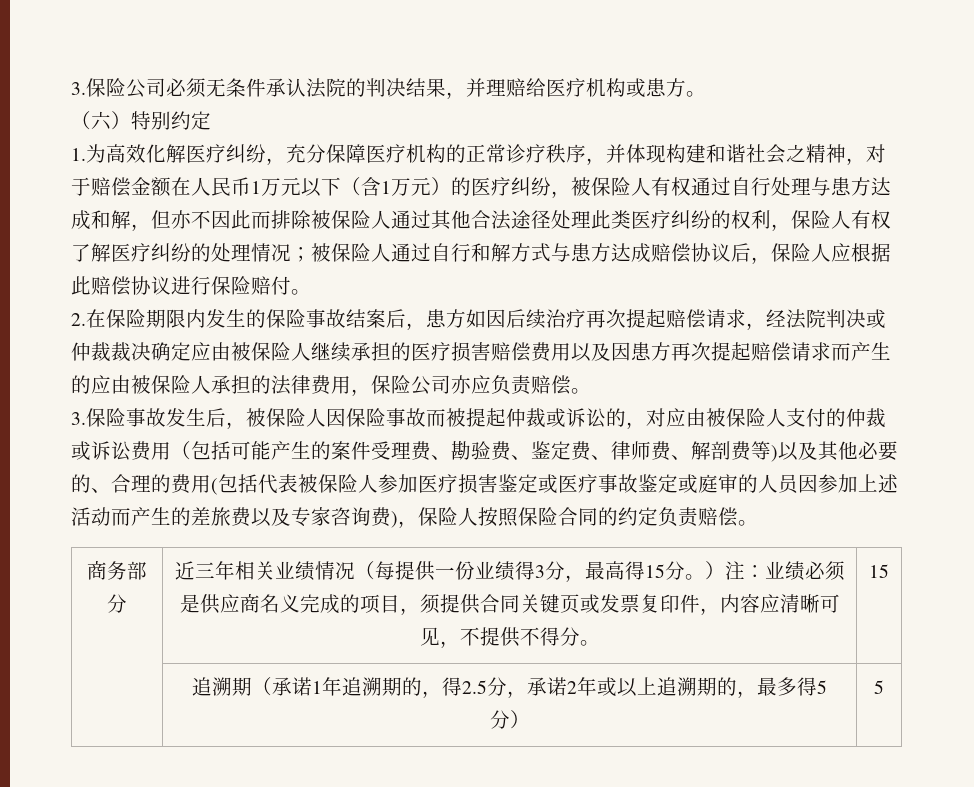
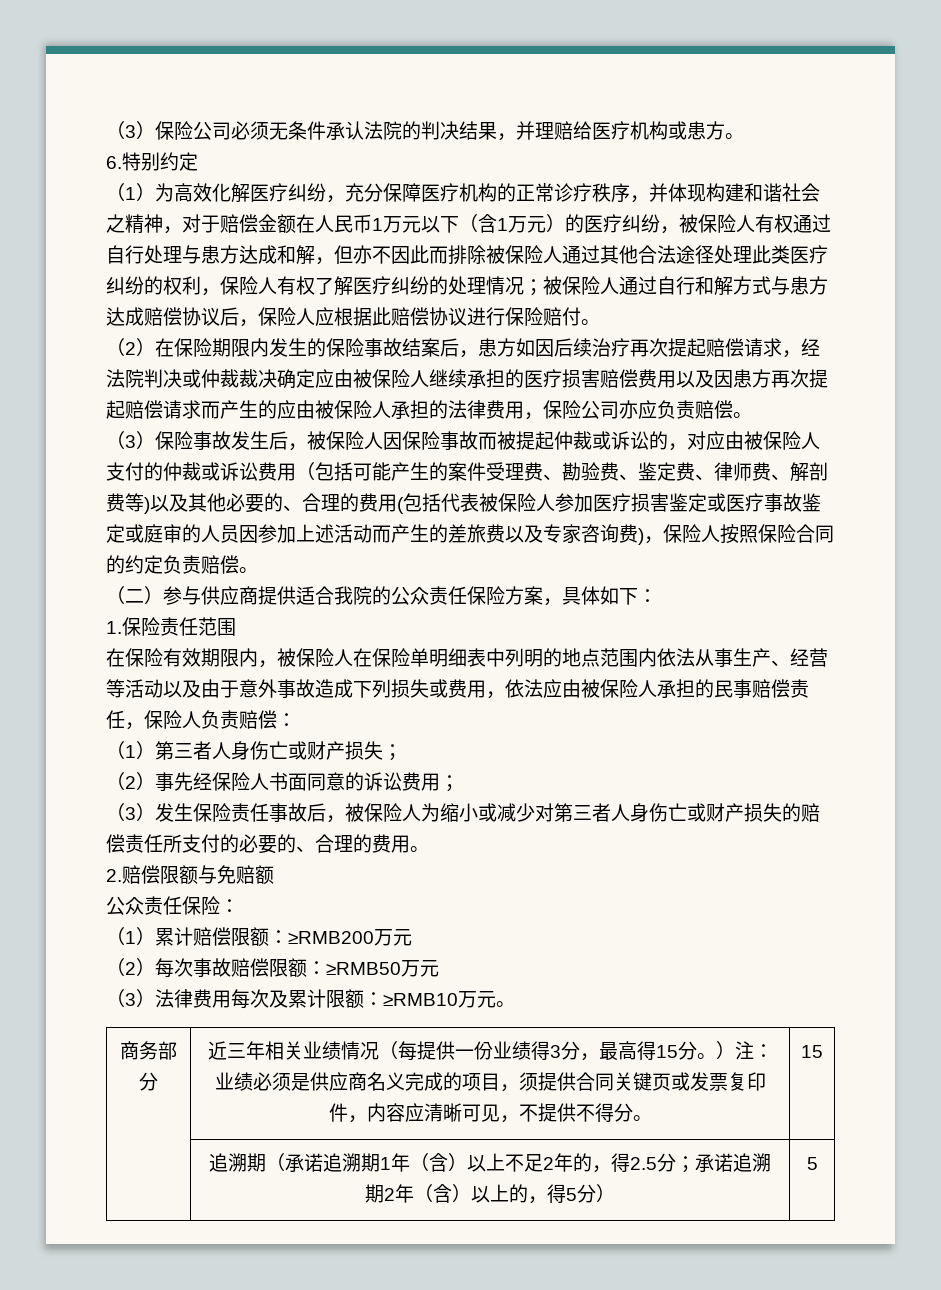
[71,82,86,95] 3. -> [106,121,155,140] （3）
[71,111,131,130] （六） -> [106,156,122,169] 6.
[71,148,86,161] 1. -> [106,183,155,202] （1）
[71,313,86,326] 2. -> [106,338,155,357] （2）
[71,412,86,425] 3. -> [106,431,155,450] （3）
(758, 523) none -> [106,586,657,606] [106,617,236,636] [106,648,828,668] [106,679,809,699] [106,710,296,730] [106,741,402,761] [106,772,459,792] [106,803,820,823] [106,834,429,854] [106,865,274,884] [106,896,239,915] [106,927,412,946] [106,958,439,978] [106,989,515,1009] // （二）参与供应商提供适合我院的公众责任保险方案，具体如下： // 1.保险责任范围 // 在保险有效期限内，被保险人在保险单明细表中列明的地点范围内依法从事生产、经营等活动以及由于意外事故造成下列损失或费用，依法应由被保险人承担的民事赔偿责任，保险人负责赔偿： // （1）第三者人身伤亡或财产损失； // （2）事先经保险人书面同意的诉讼费用； // （3）发生保险责任事故后，被保险人为缩小或减少对第三者人身伤亡或财产损失的赔偿责任所支付的必要的、合理的费用。 // 2.赔偿限额与免赔额 // 公众责任保险： // （1）累计赔偿限额：≥RMB200万元 // （2）每次事故赔偿限额：≥RMB50万元 // （3）法律费用每次及累计限额：≥RMB10万元。
[312,677,797,698] 1年追溯期的，得2.5分，承诺2年或以上追溯期的，最多 -> [323,1153,771,1173] [365,1184,547,1204] 追溯期1年（含）以上不足2年的，得2.5分；承诺追溯期2年（含）以上的，

